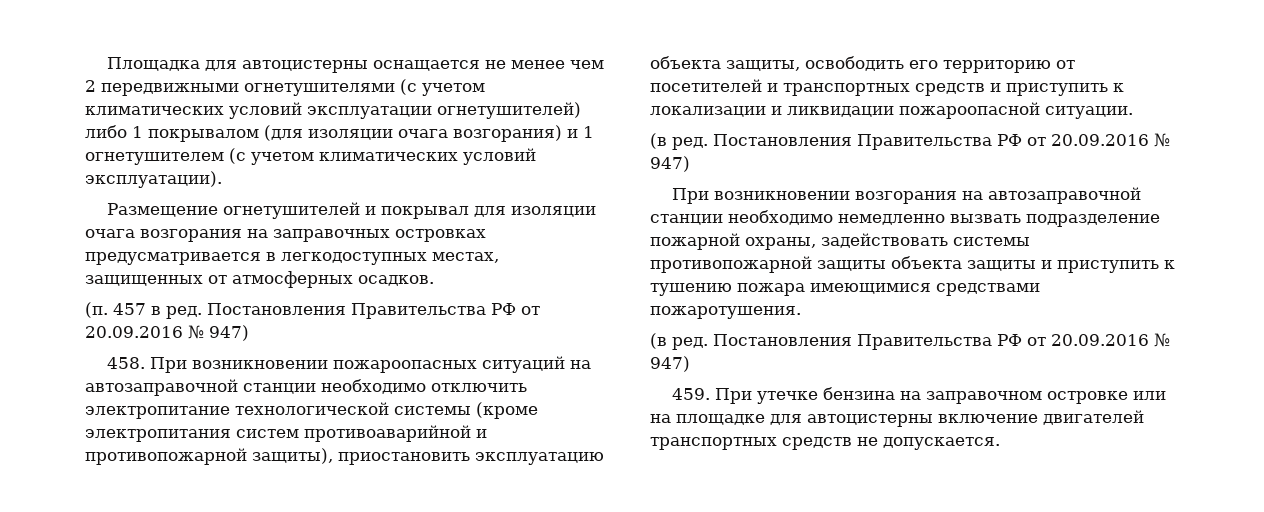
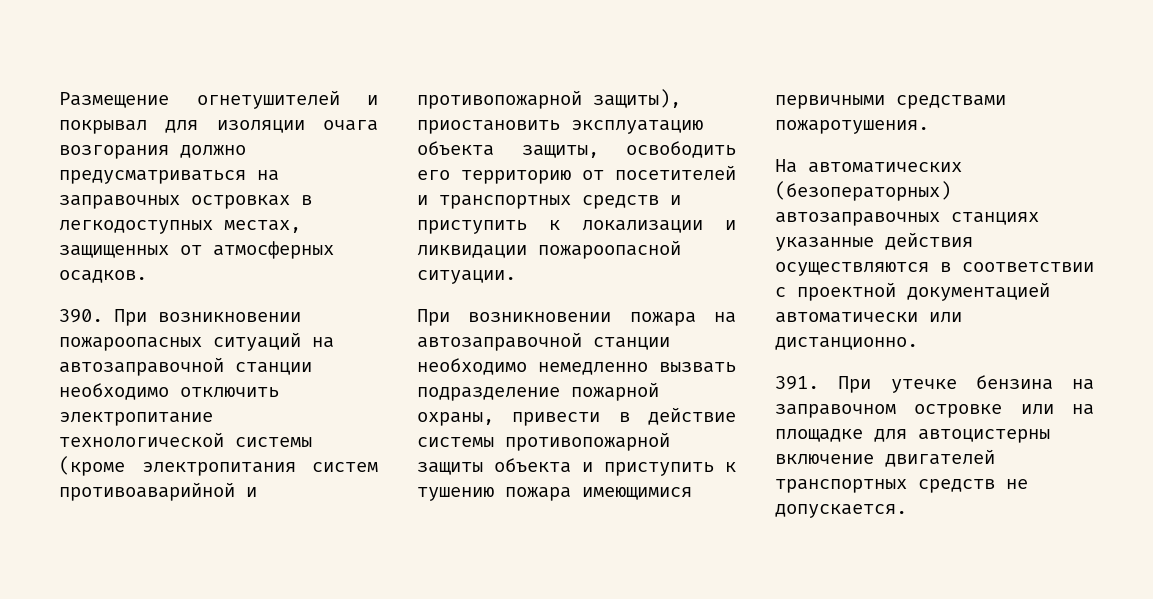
[106,57,604,73] [85,79,485,96] [85,102,581,119] [85,125,594,142] [85,148,536,165] [85,171,222,188] Площадка для автоцистерны оснащается не менее чем 2 передвижными огнетушителями (с учетом климатических условий эксплуатации огнетушителей) либо 1 покрывалом (для изоляции очага возгорания) и 1 огнетушителем (с учетом климатических условий эксплуатации). // -> (59, 100) none
(242, 235) none -> [180,145,246,158] [59,170,246,184] должно предусматриваться
[85,252,261,265] предусматривается -> (290, 202) none
[85,302,540,319] [85,325,249,341] [106,357,145,369] (п. 457 в ред. Постановления Правительства РФ от 20.09.2016 № 947) // 458. -> [59,309,103,323] 390.
[650,133,1170,150] [650,156,690,172] [671,188,957,204] // (в ред. Постановления Правительства РФ от 20.09.2016 № 947) // При возникновении возгорания -> [417,309,696,326] // При возникновении пожара
[821,233,948,248] задействовать -> [512,407,736,426] привести в действие
[967,260,1036,271] защиты -> (571, 465) none
(931, 288) none -> [775,95,885,109] первичными
[650,333,1170,350] [650,356,690,372] [671,388,710,400] (в ред. Постановления Правительства РФ от 20.09.2016 № 947) // 459. -> [775,159,962,173] [775,181,951,201] [775,212,1039,226] [775,232,973,251] [775,262,1094,276] [775,282,1050,301] [775,312,962,323] [775,337,918,350] [775,376,819,390] На автоматических (безоператорных) автозаправочных станциях указанные действия осуществляются в соответствии с проектной документацией автоматически или дистанционно. // 391.

